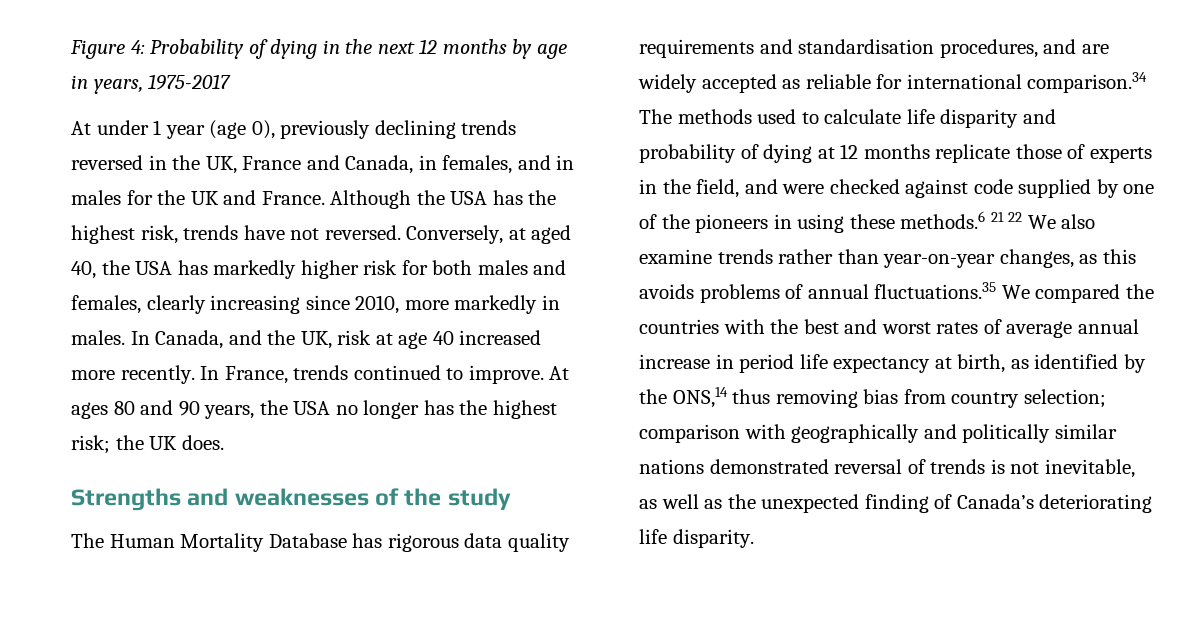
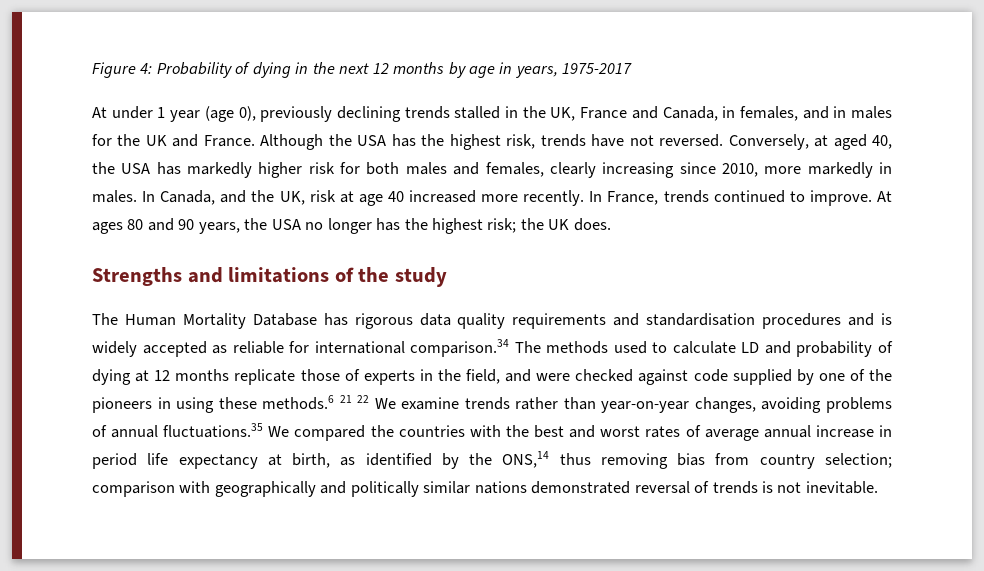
[71,155,143,170] reversed -> [454,106,501,119] stalled
[234,488,369,506] weaknesses -> [228,267,330,283] limitations
[939,39,1109,58] procedures, and are -> [762,313,892,329] procedures and is
[906,109,1019,128] life disparity -> [741,342,760,353] LD
[1061,214,1096,229] also -> (396, 403) none
[1079,249,1136,264] [639,284,694,299] as this avoids -> [761,397,822,413] avoiding
[1044,459,1135,478] [639,494,1153,513] [639,529,754,548] inevitable, as well as the unexpected finding of Canada’s deteriorating life disparity. -> [805,481,878,494] inevitable.

